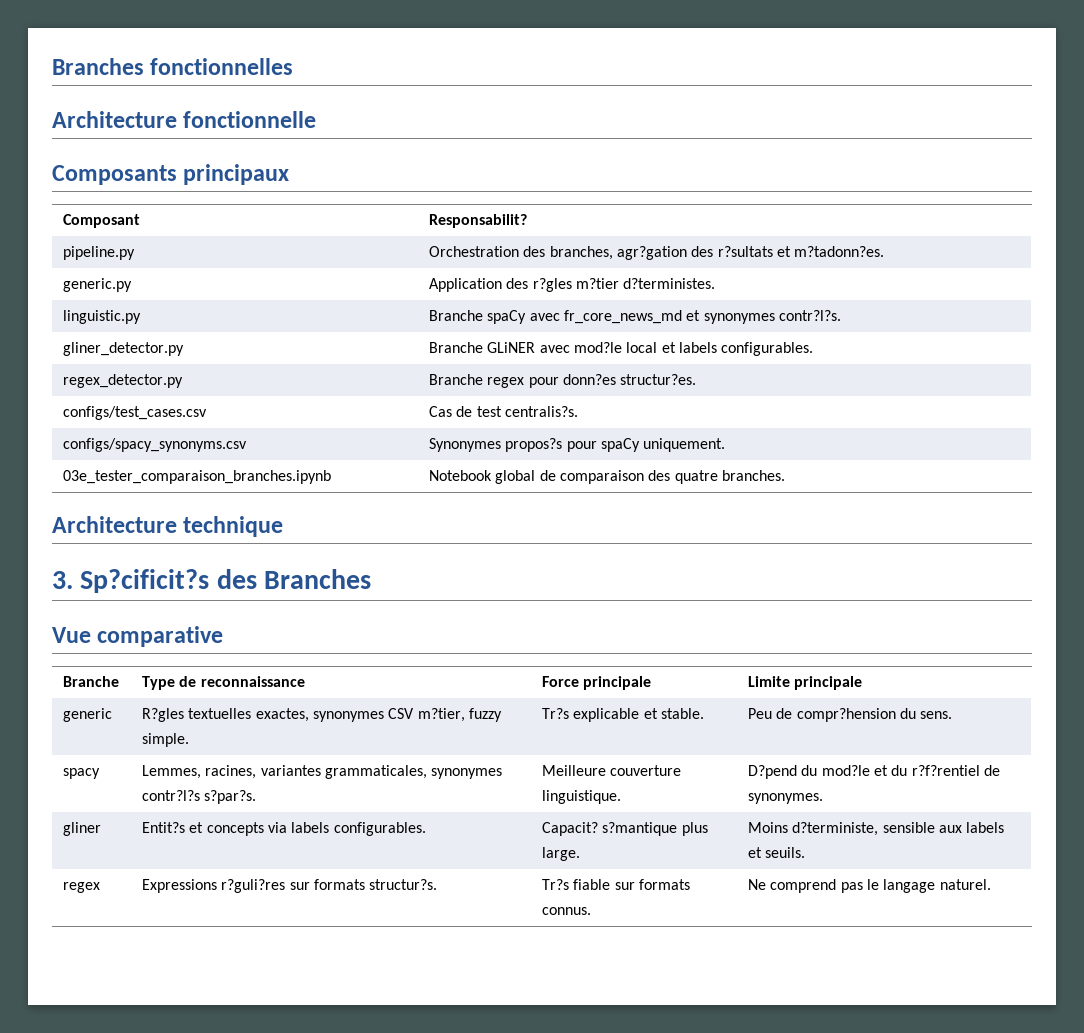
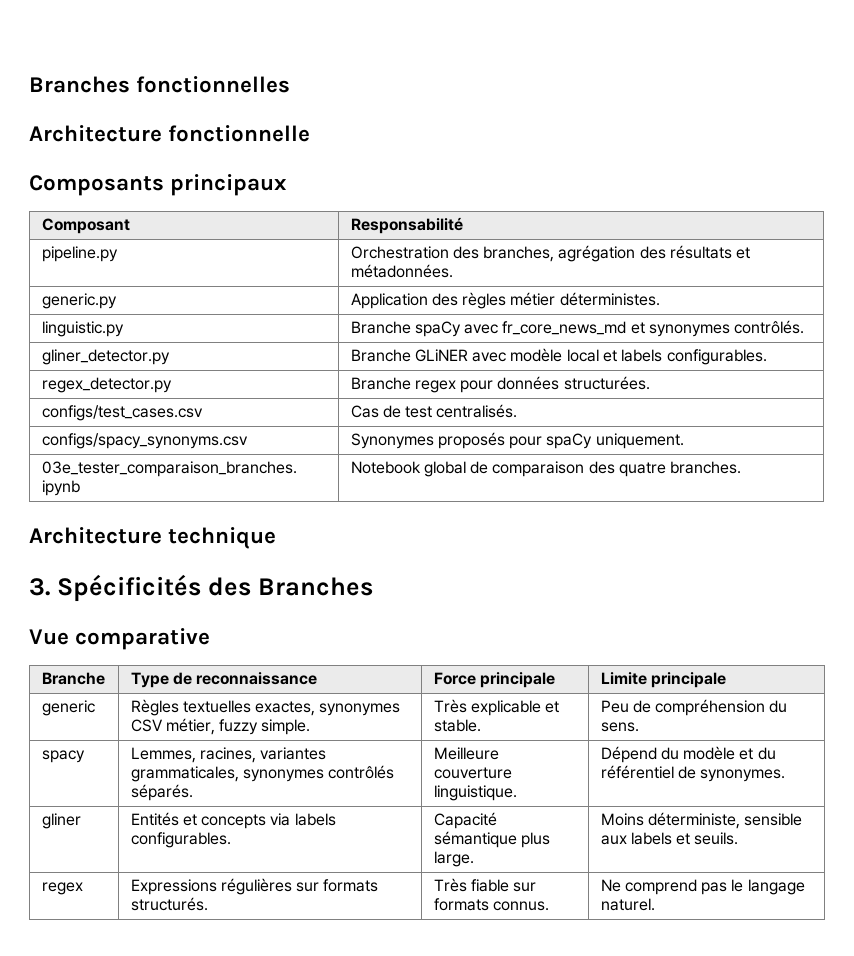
[429,214,528,228] Responsabilit? -> [350,217,463,234] Responsabilité
[617,246,885,260] agr?gation des r?sultats et m?tadonn?es. -> [558,245,751,262] [350,264,453,278] agrégation des résultats et métadonnées.
[532,278,716,292] r?gles m?tier d?terministes. -> [462,292,660,309] règles métier déterministes.
[778,310,841,321] contr?l?s. -> [734,320,805,334] contrôlés.
[574,342,623,353] mod?le -> [510,348,563,362] modèle
[563,374,697,385] donn?es structur?es. -> [497,376,650,390] données structurées.
[505,406,579,417] centralis?s. -> [436,404,518,418] centralisés.
[505,438,563,452] propos?s -> [437,432,505,449] proposés
[80,569,210,593] Sp?cificit?s -> [56,574,201,602] Spécificités
[142,708,185,722] R?gles -> [130,699,179,716] Règles
[417,708,465,722] m?tier, -> [165,718,215,735] métier,
[542,708,570,719] Tr?s -> [433,699,467,713] Très
[796,708,896,722] compr?hension -> [655,699,766,716] compréhension
[142,790,257,804] contr?l?s s?par?s. -> [328,765,395,779] [130,784,193,801] contrôlés séparés.
[748,765,870,779] D?pend du mod?le -> [600,746,736,763] Dépend du modèle
[911,765,980,776] r?f?rentiel -> [600,765,674,779] référentiel
[142,822,186,833] Entit?s -> [130,812,179,826] Entités
[542,822,678,836] Capacit? s?mantique -> [433,812,497,829] [433,831,517,848] Capacité sémantique
[792,822,879,836] d?terministe, -> [647,812,740,829] déterministe,
[221,879,438,893] [542,879,570,890] r?guli?res sur formats structur?s. | Tr?s -> [220,878,379,895] [130,897,208,911] [433,878,467,892] régulières sur formats structurés. | Très

